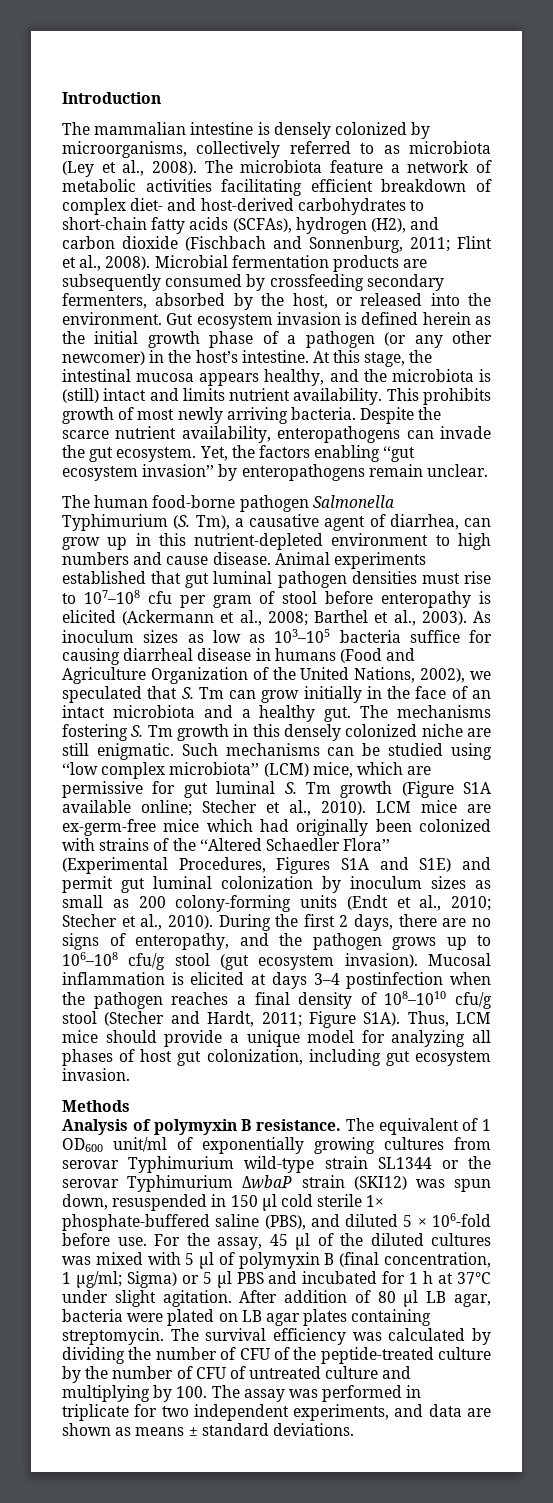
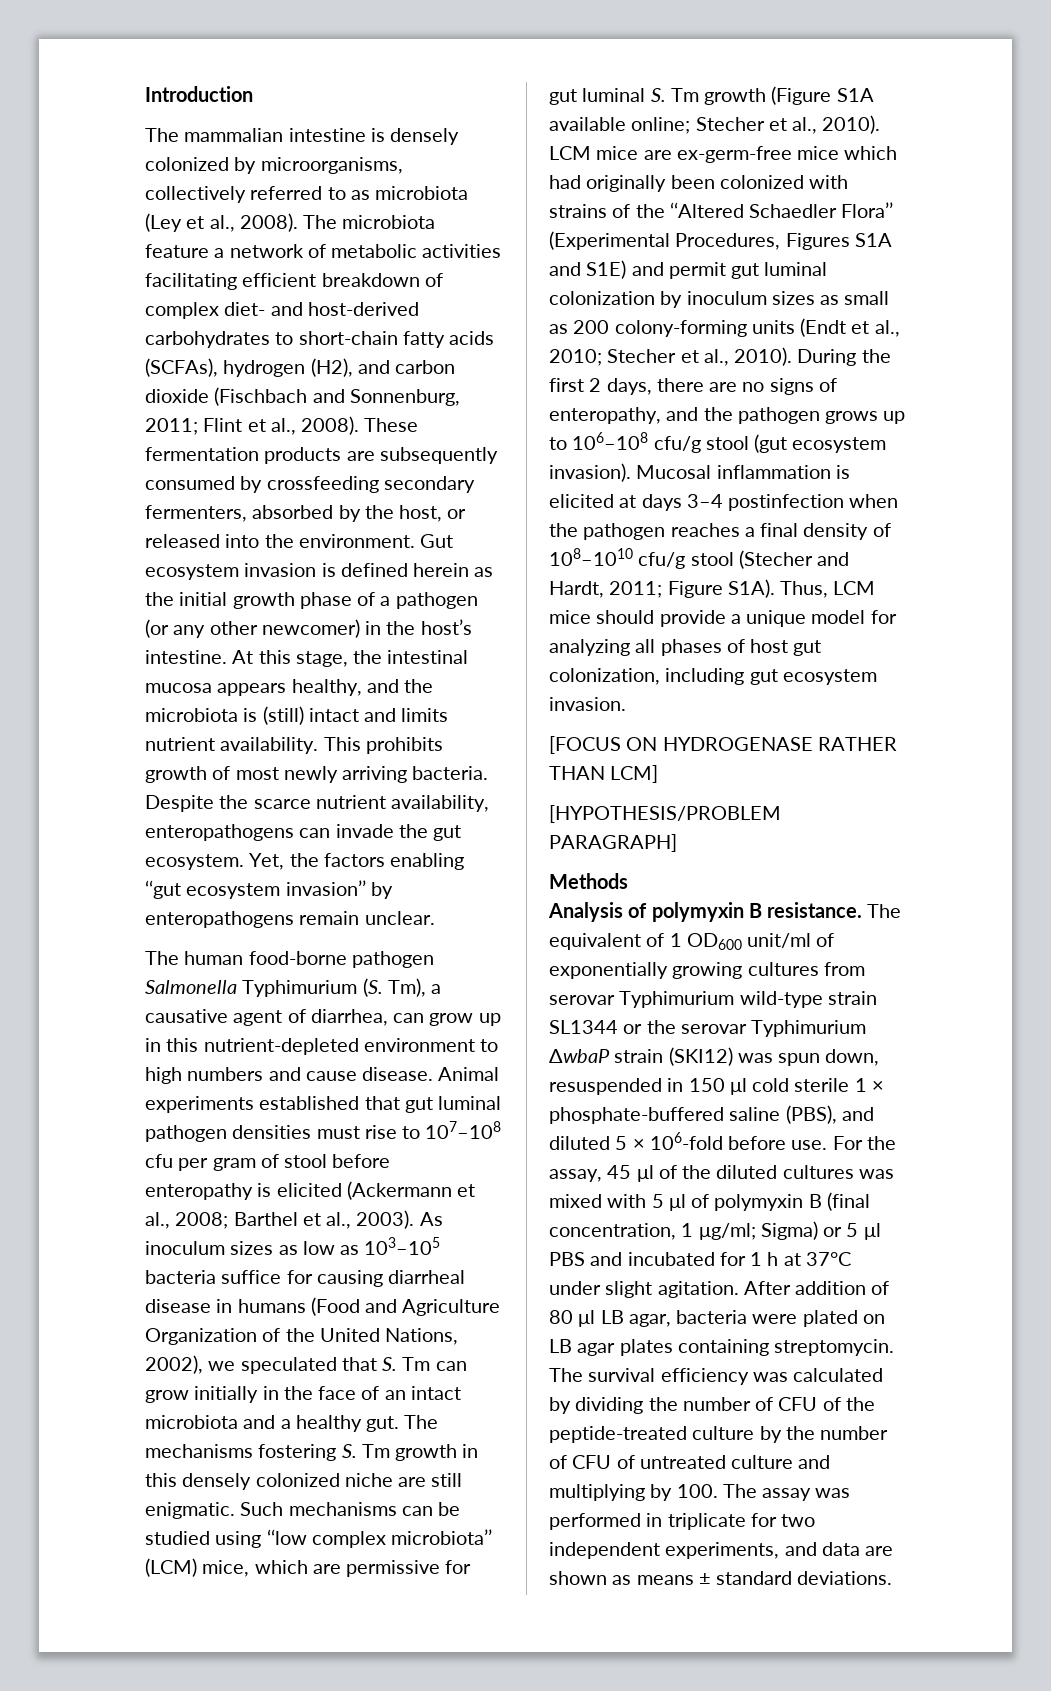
[154,255,228,268] Microbial -> [364,418,419,432] These
(130, 1074) none -> [549,736,897,754] [549,765,659,783] [549,805,781,823] [549,834,677,852] // [FOCUS ON HYDROGENASE RATHER THAN LCM] // [HYPOTHESIS/PROBLEM PARAGRAPH]
[366,1195,385,1207] 1× -> [854,1078,884,1092] 1 ×

